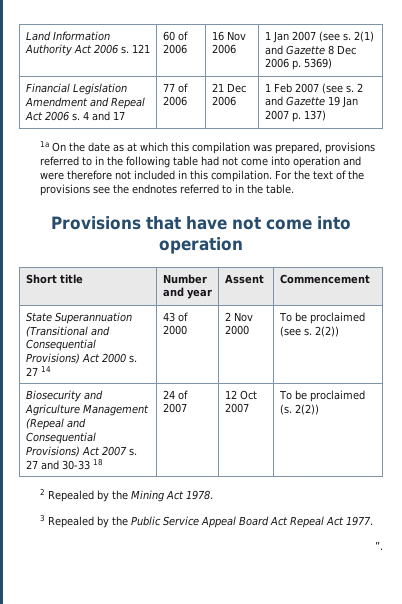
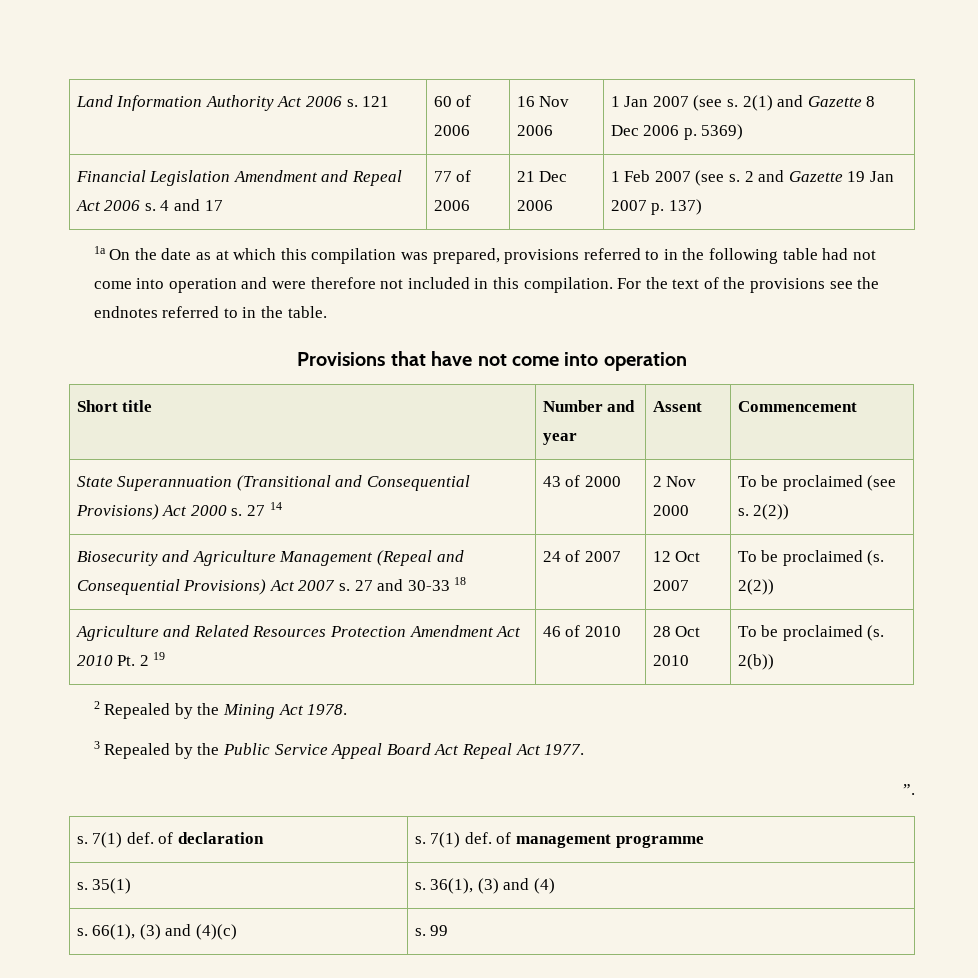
(319, 409) none -> [75,625,522,641] [76,652,166,666] [542,625,621,637] [652,626,701,637] [652,655,689,666] [737,625,885,641] [737,654,774,670] // Agriculture and Related Resources Protection Amendment Act 2010 Pt. 2 19 | 46 of 2010 | 28 Oct 2010 | To be proclaimed (s. 2(b))
(383, 545) none -> [76,832,264,848] [414,832,704,848] [76,878,132,894] [414,878,555,894] [76,924,237,940] [414,925,449,936] // s. 7(1) def. of declaration | s. 7(1) def. of management programme // s. 35(1) | s. 36(1), (3) and (4) // s. 66(1), (3) and (4)(c) | s. 99

